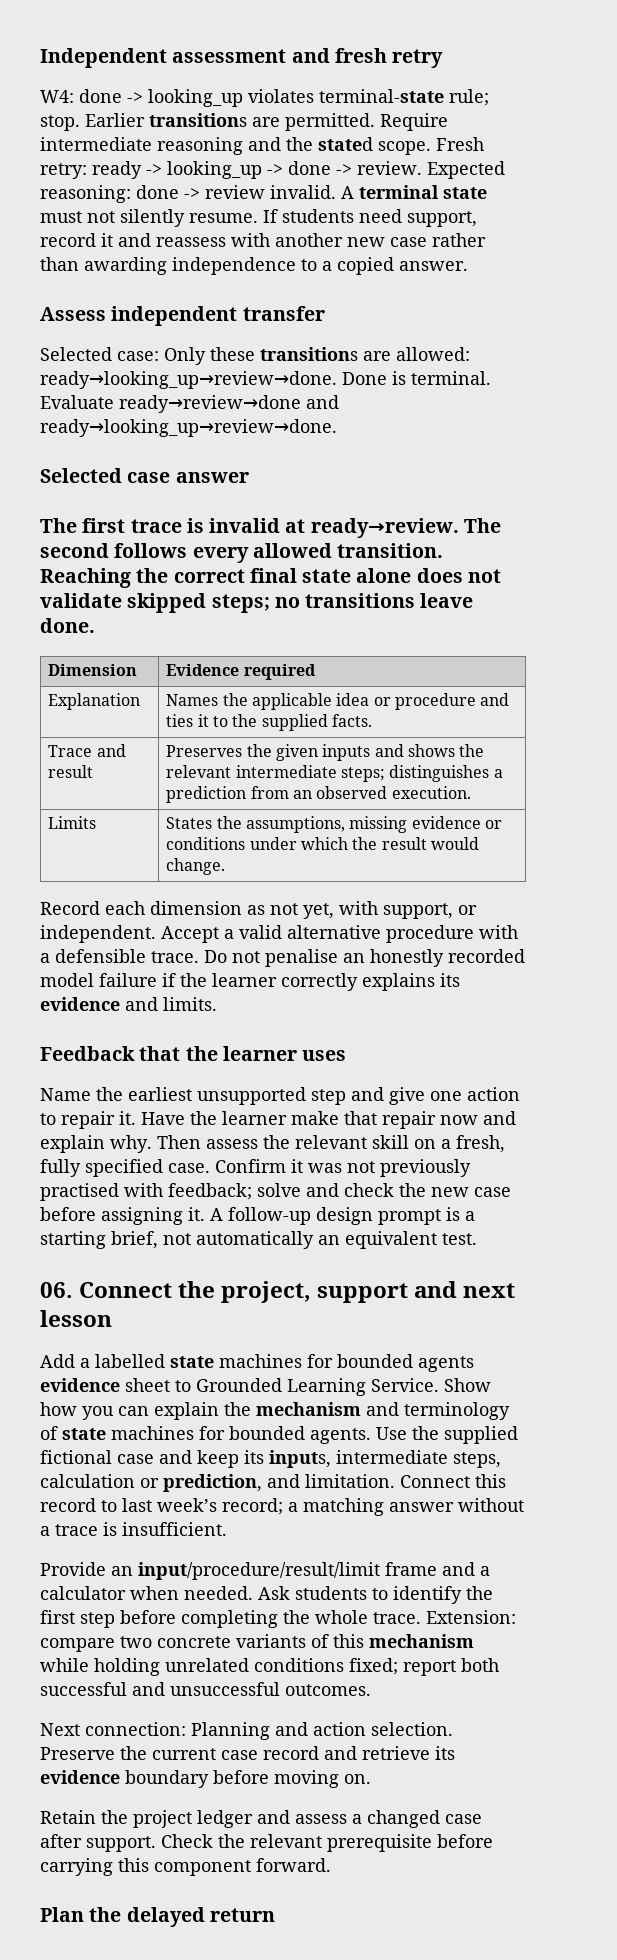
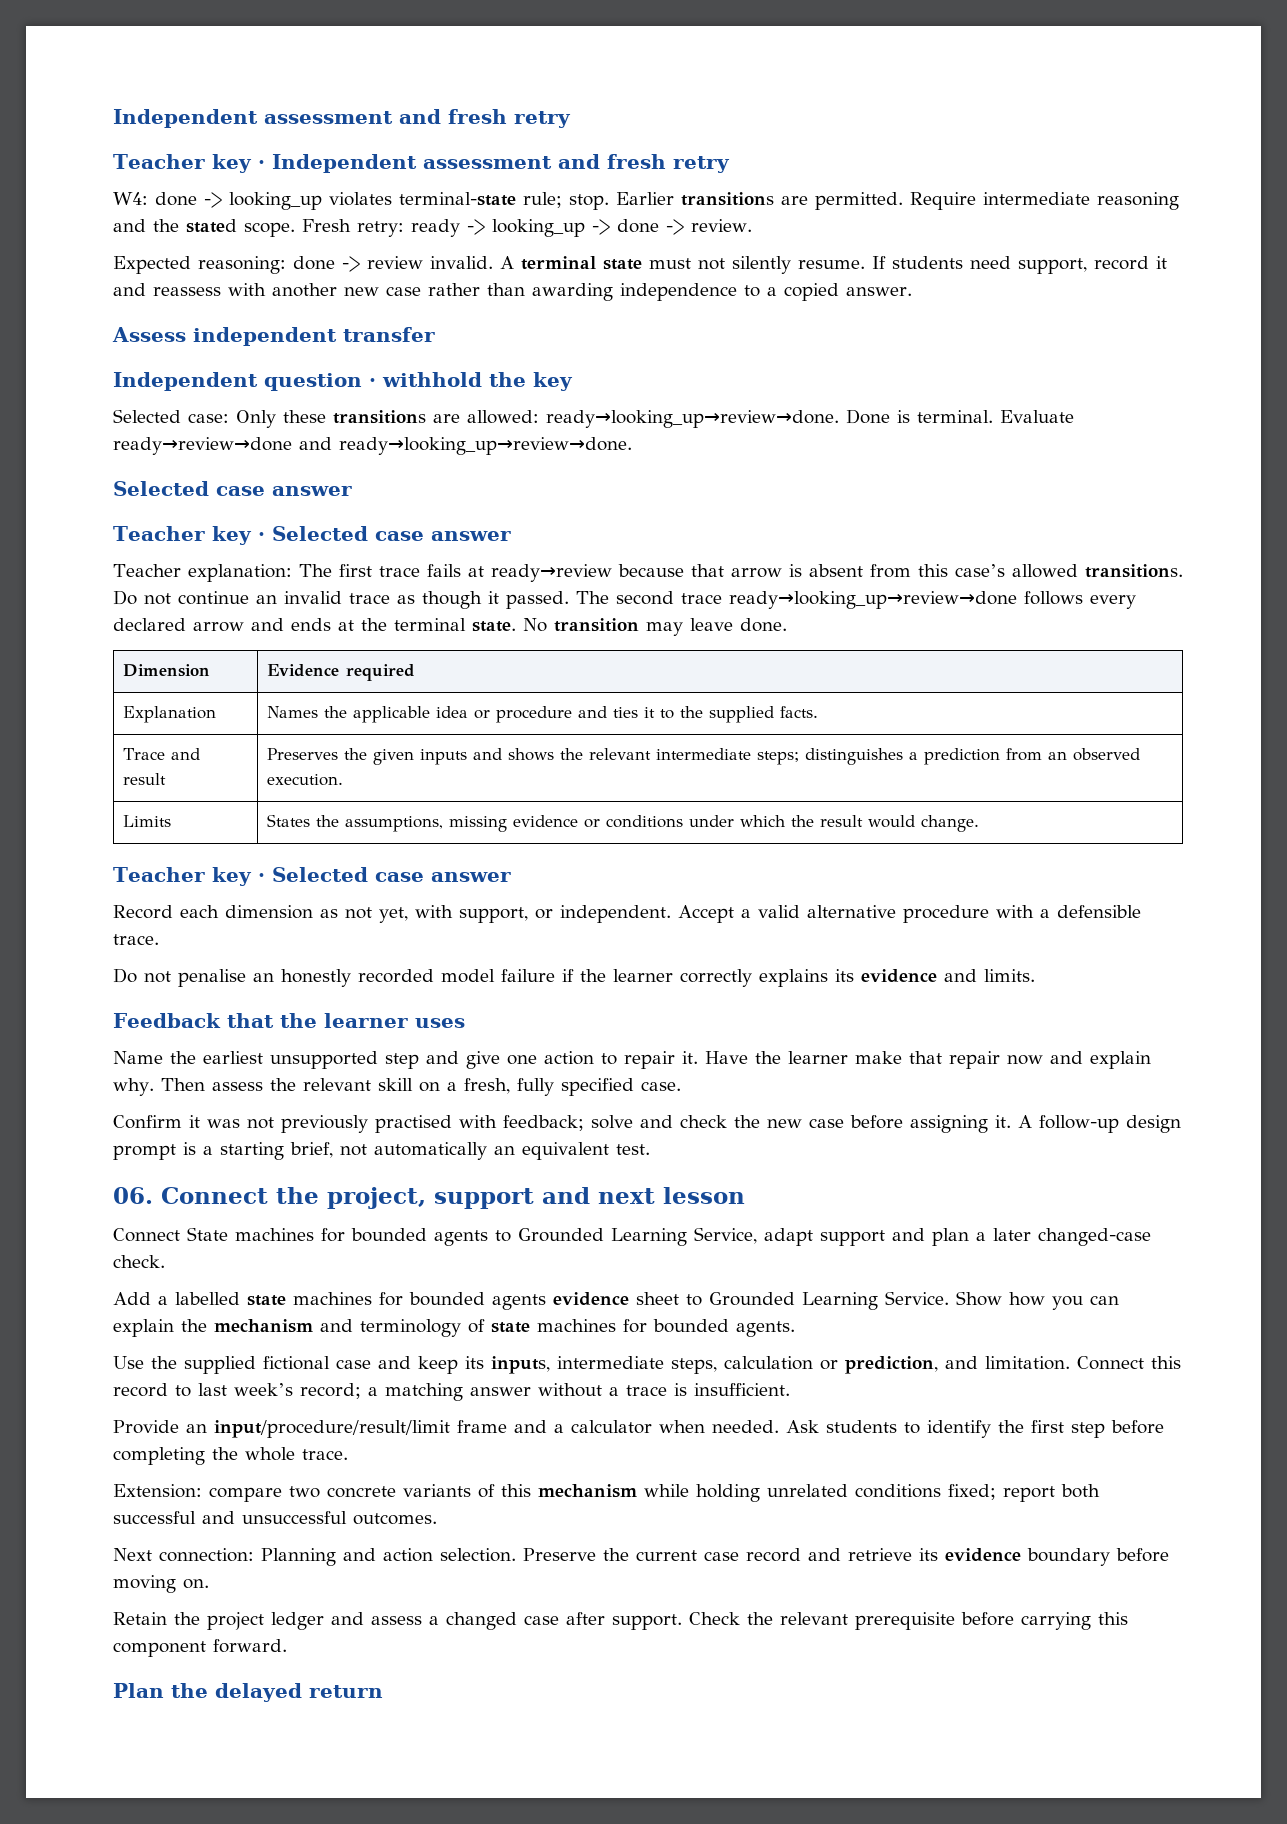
[40,48,444,68] Independent assessment and fresh retry -> [113,109,571,128] [113,154,730,173] Independent assessment and fresh retry // Teacher key · Independent assessment and fresh retry
(422, 168) none -> (752, 225) //
(325, 313) none -> [113,372,573,391] // Independent question · withhold the key
[40,518,501,538] [40,543,444,563] [40,568,501,588] [40,593,416,613] The first trace is invalid at ready→review. The second follows every allowed transition. Reaching the correct final state alone does not validate skipped steps; no transitions -> [113,526,511,545] [113,564,1183,582] [113,590,1136,609] [113,618,683,636] Teacher key · Selected case answer // Teacher explanation: The first trace fails at ready→review because that arrow is absent from this case’s allowed transitions. Do not continue an invalid trace as though it passed. The second trace ready→looking_up→review→done follows every declared arrow and ends at the terminal state. No transition may
(226, 866) none -> [113,867,511,886] // Teacher key · Selected case answer
(199, 957) none -> (159, 939) //
(210, 1168) none -> (681, 1086) //
(112, 1318) none -> [113,1227,1151,1246] [113,1255,165,1268] // Connect State machines for bounded agents to Grounded Learning Service, adapt support and plan a later changed-case check.
(371, 1436) none -> (795, 1329) //
(421, 1618) none -> (348, 1454) //

